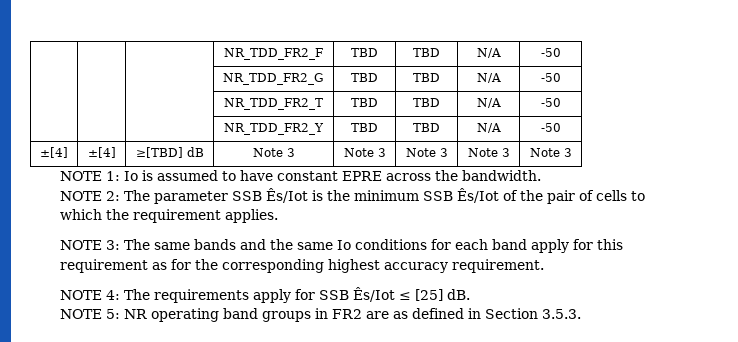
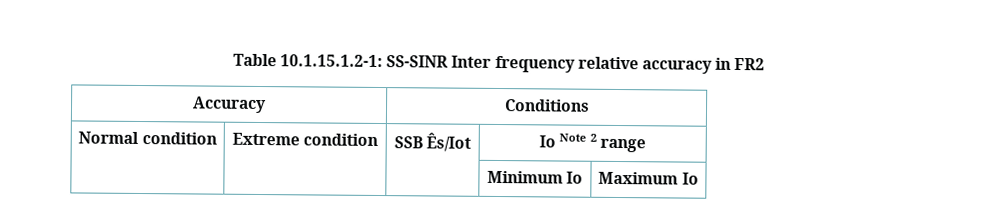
[224,48,323,60] [351,48,378,57] [413,48,440,57] [476,48,501,58] [540,48,561,57] [223,73,324,85] [351,73,378,82] [413,73,440,82] [476,73,501,83] [540,73,561,82] [224,98,323,110] [351,98,378,107] [413,98,440,107] [476,98,501,108] [540,98,561,107] [224,123,324,135] [351,123,378,132] [413,123,440,132] [476,123,501,133] [540,123,561,132] [40,147,68,158] [87,147,116,158] [135,147,204,158] [252,148,295,157] [343,148,386,157] [405,148,448,157] [467,148,510,157] [529,148,572,157] [60,170,542,181] [60,188,646,204] [60,209,279,223] [60,239,624,253] [60,259,545,273] [60,287,471,303] [60,308,582,322] | | | NR_TDD_FR2_F | TBD | TBD | N/A | -50 // | | | NR_TDD_FR2_G | TBD | TBD | N/A | -50 // | | | NR_TDD_FR2_T | TBD | TBD | N/A | -50 // | | | NR_TDD_FR2_Y | TBD | TBD | N/A | -50 // ±[4] | ±[4] | ≥[TBD] dB | Note 3 | Note 3 | Note 3 | Note 3 | Note 3 // NOTE 1: Io is assumed to have constant EPRE across the bandwidth. // NOTE 2: The parameter SSB Ês/Iot is the minimum SSB Ês/Iot of the pair of cells to which the requirement applies. // NOTE 3: The same bands and the same Io conditions for each band apply for this requirement as for the corresponding highest accuracy requirement. // NOTE 4: The requirements apply for SSB Ês/Iot ≤ [25] dB. // NOTE 5: NR operating band groups in FR2 are as defined in Section 3.5.3. -> [232,53,766,74] [192,96,266,114] [503,99,590,112] [78,131,217,145] [231,132,379,146] [393,132,472,152] [539,133,646,153] [486,170,584,184] [598,171,699,185] Table 10.1.15.1.2-1: SS-SINR Inter frequency relative accuracy in FR2 // Accuracy | Conditions // Normal condition | Extreme condition | SSB Ês/Iot | Io Note 2 range // | | | Minimum Io | Maximum Io

